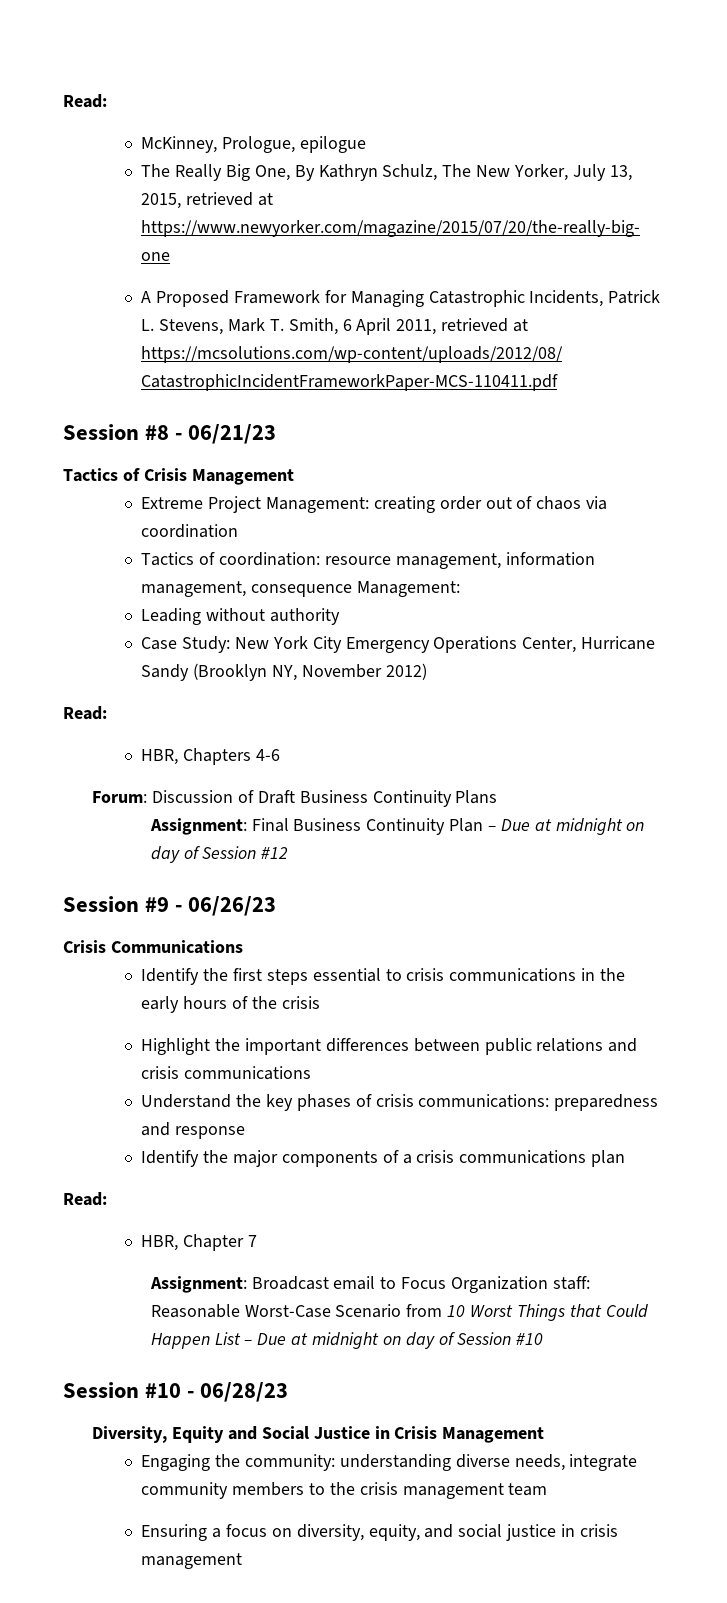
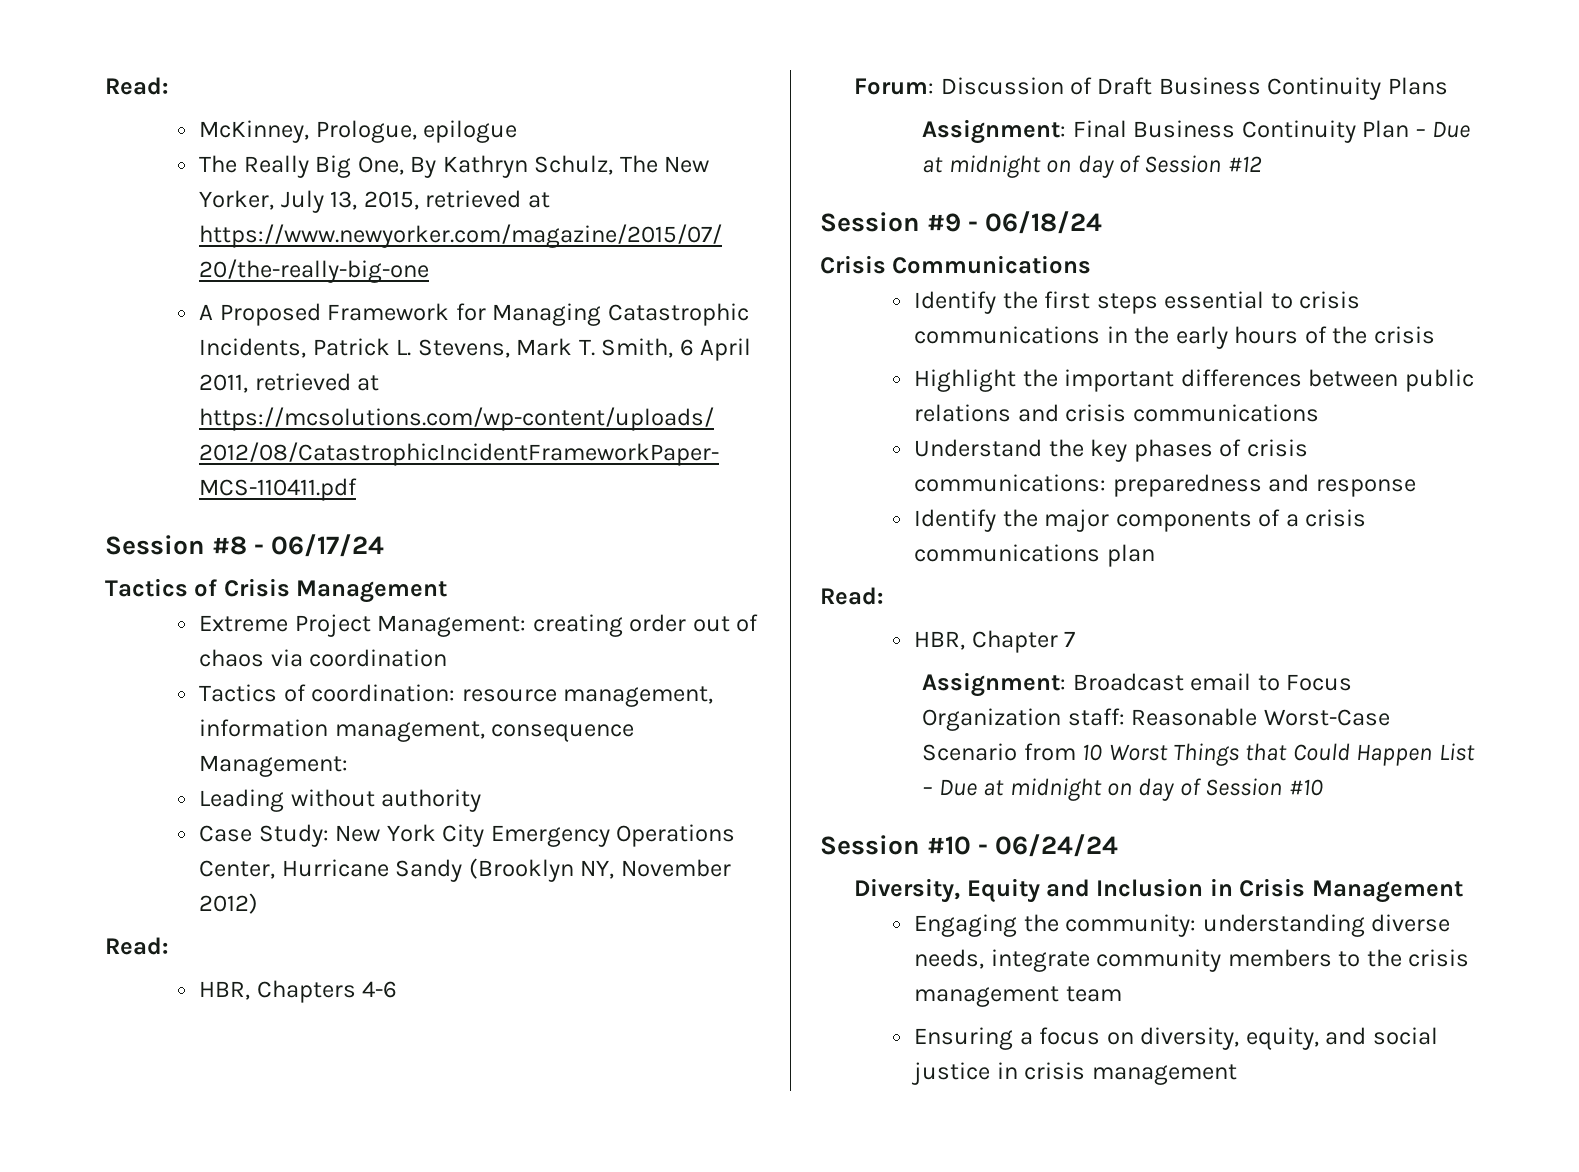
[188,424,277,444] 06/21/23 -> [271,534,385,557] 06/17/24
[188,896,277,916] 06/26/23 -> [985,211,1103,234] 06/18/24
[200,1382,289,1402] 06/28/23 -> [995,834,1119,857] 06/24/24
[261,1426,370,1440] Social Justice -> [1096,878,1204,897] Inclusion

